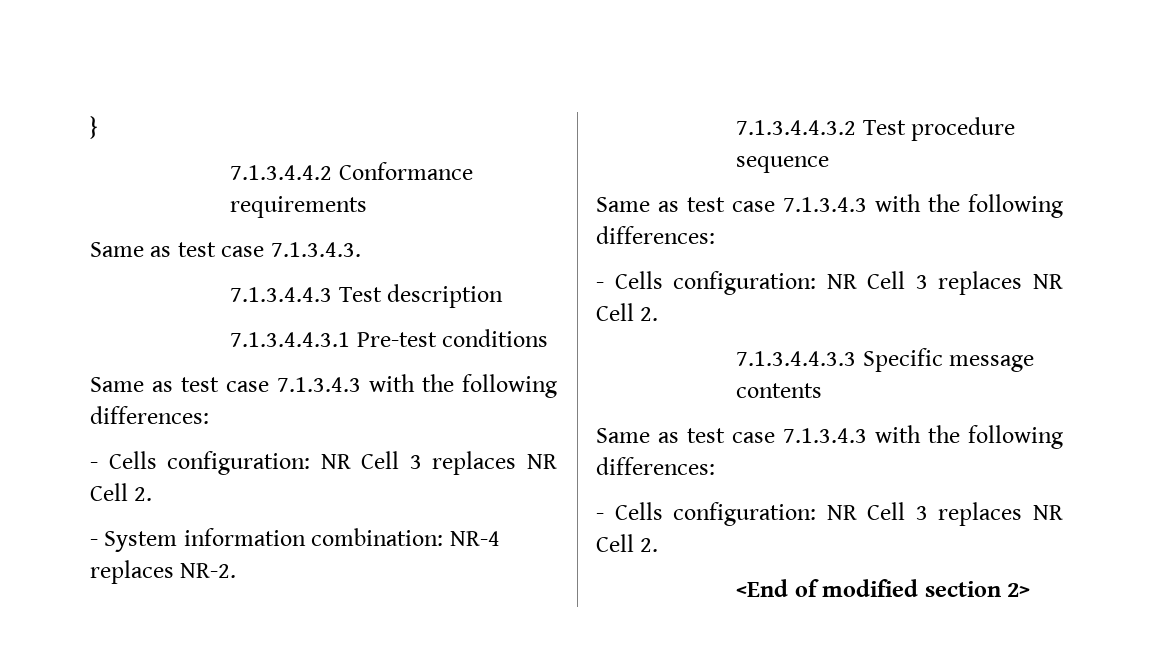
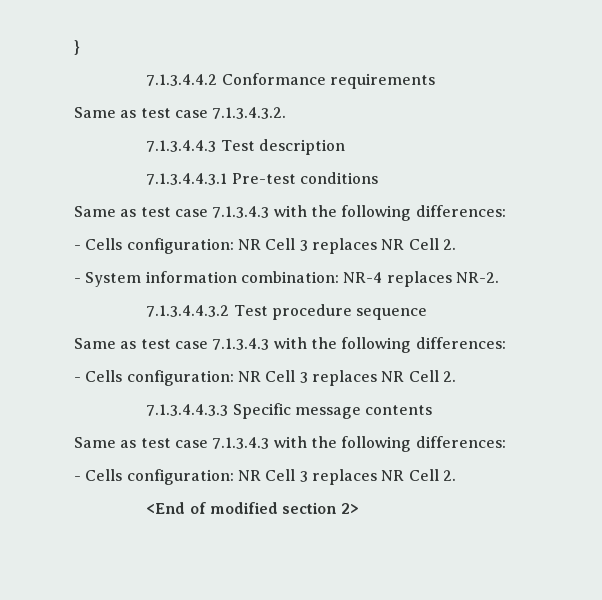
[270,242,361,257] 7.1.3.4.3. -> [212,107,287,119] 7.1.3.4.3.2.

